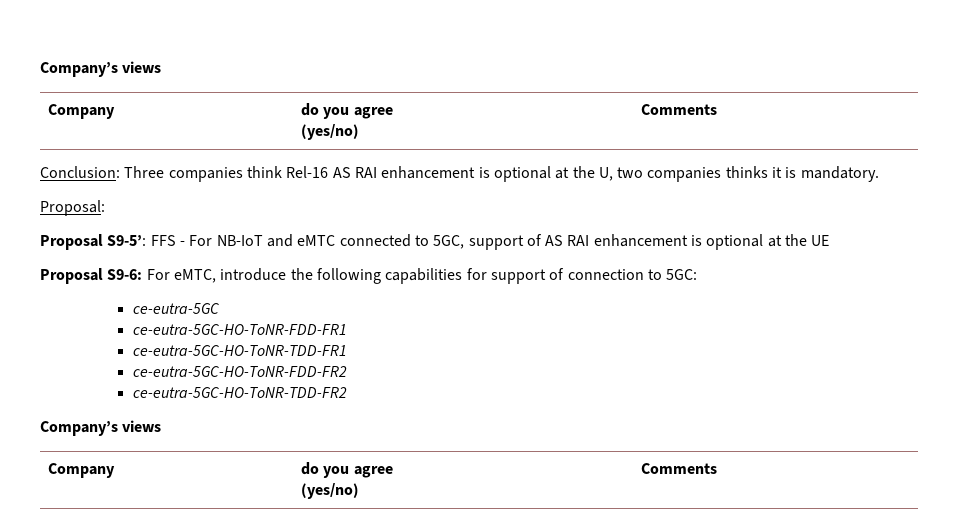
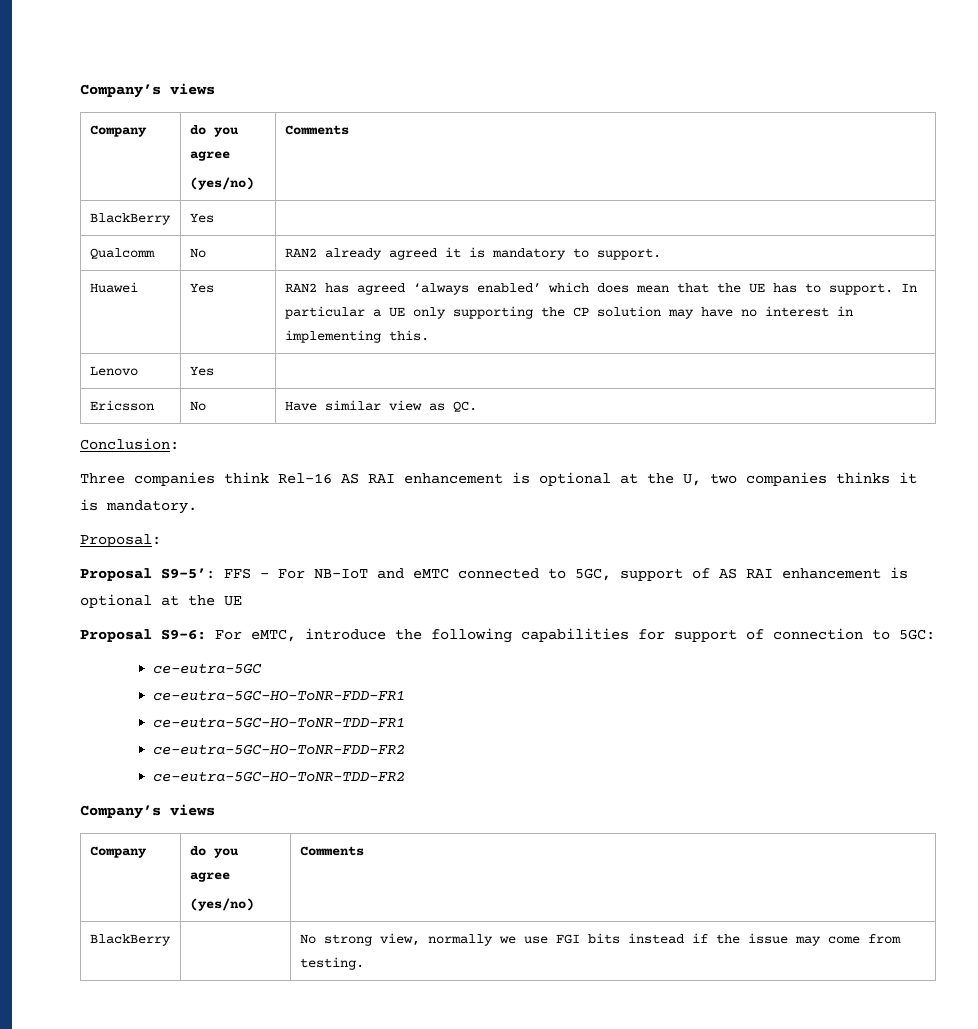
[40,61,162,77] [48,104,116,119] [301,103,393,119] [301,124,360,140] [641,104,718,115] Company’s views // Company | do you agree // (yes/no) | Comments -> [80,83,215,98] [89,125,147,137] [189,125,238,137] [189,151,230,161] [189,177,254,190] [284,125,349,135] [89,213,171,225] [189,213,214,223] [89,248,155,259] [189,248,206,258] [284,247,661,260] [89,282,138,293] [189,283,214,293] [284,282,917,295] [284,306,853,319] [284,330,429,343] [89,366,138,376] [189,366,214,376] [89,400,154,411] [189,401,206,411] [284,400,477,412] Company’s views // Company | do you agree // (yes/no) | Comments // BlackBerry | Yes | // Qualcomm | No | RAN2 already agreed it is mandatory to support. // Huawei | Yes | RAN2 has agreed ‘always enabled’ which does mean that the UE has to support. In particular a UE only supporting the CP solution may have no interest in implementing this. // Lenovo | Yes | // Ericsson | No | Have similar view as QC.
(120, 172) none -> (179, 444) //
(718, 468) none -> [89,934,171,946] [299,933,901,946] [299,957,364,970] // BlackBerry | | No strong view, normally we use FGI bits instead if the issue may come from testing.

